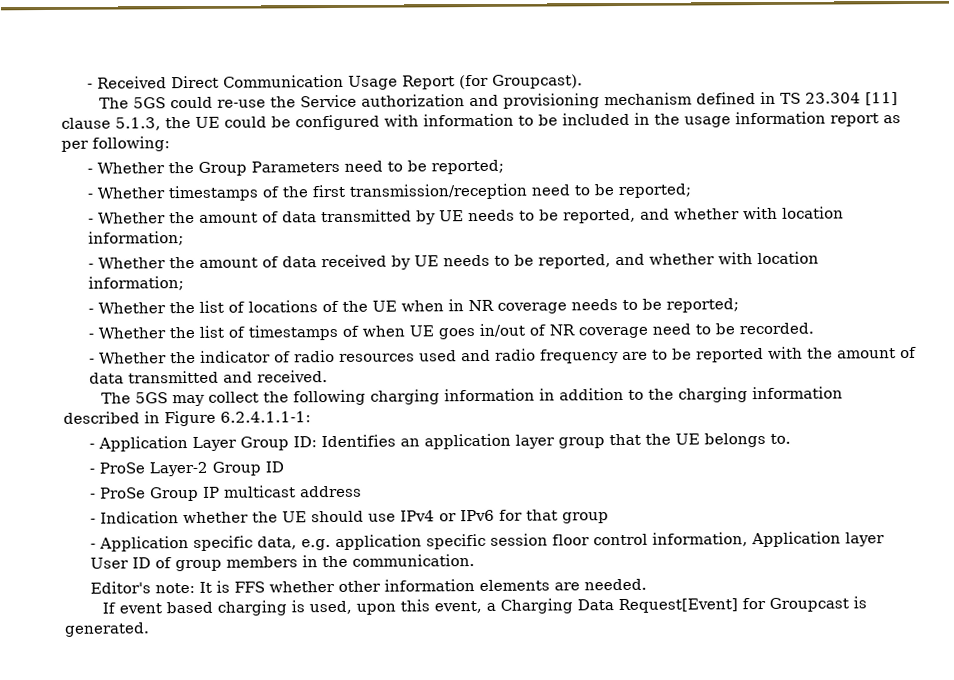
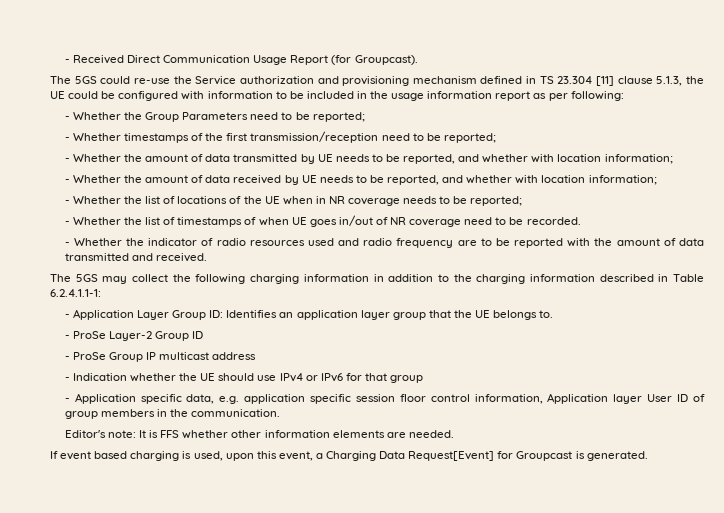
[164,410,216,427] Figure -> [673,274,704,282] Table

